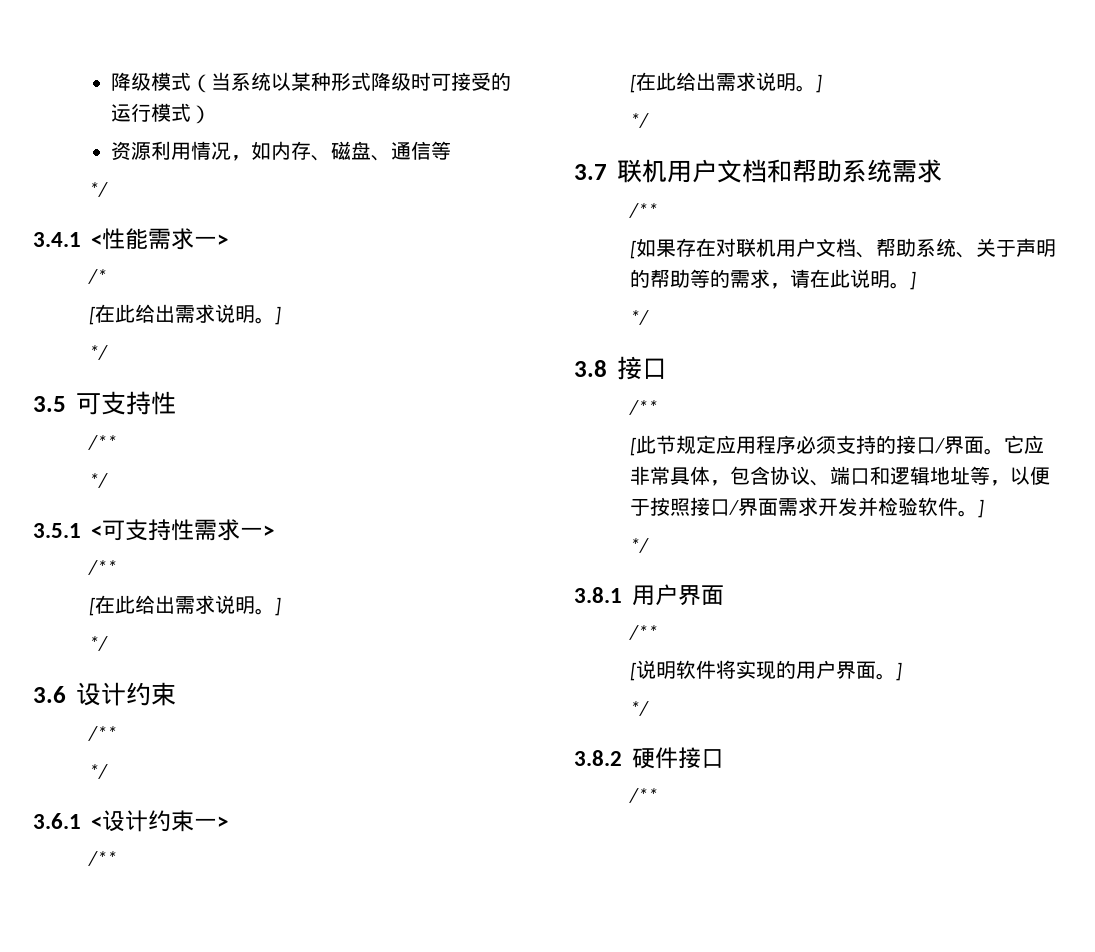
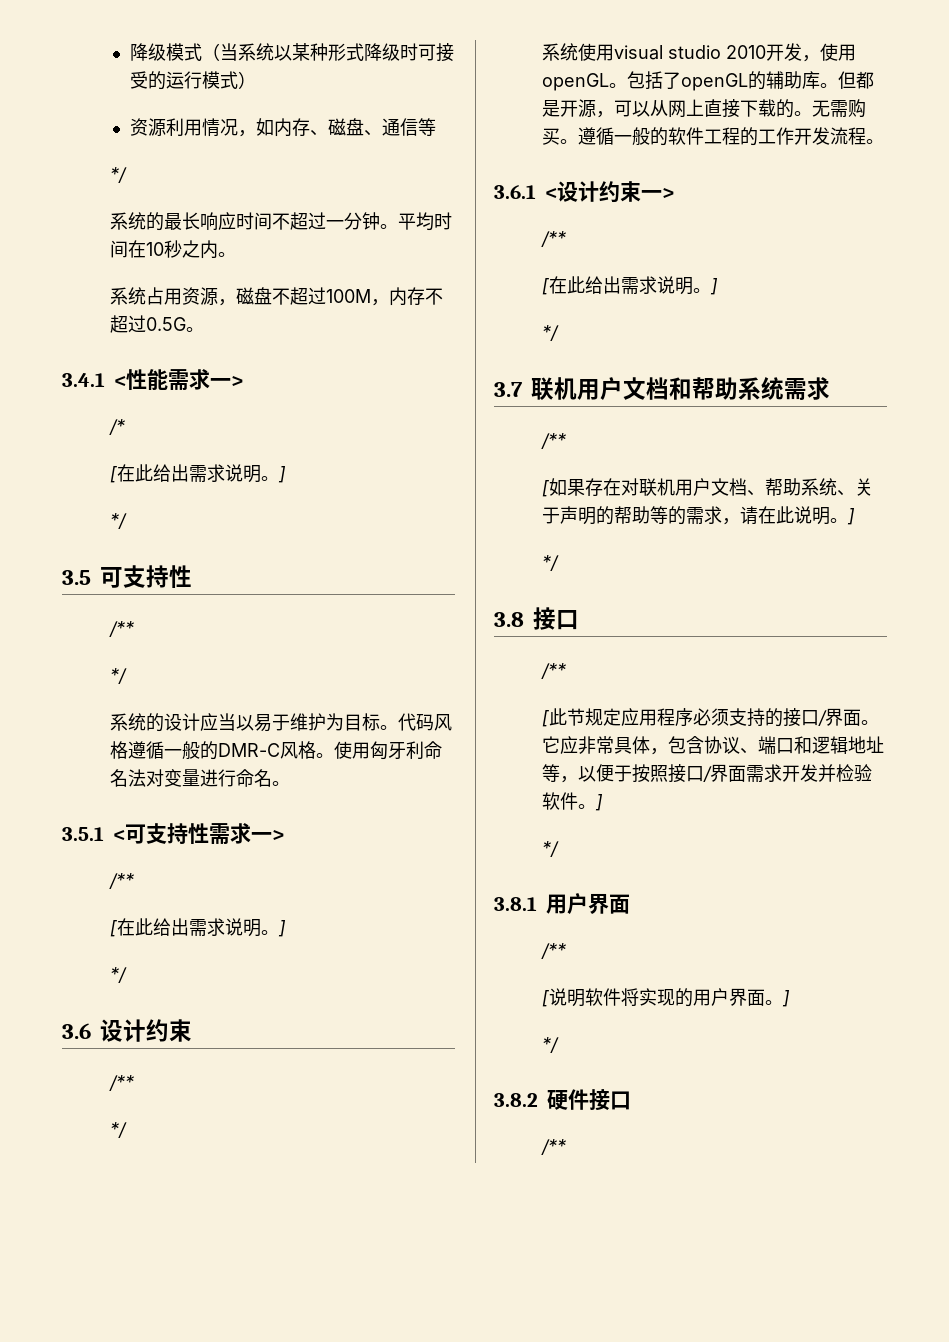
(108, 189) none -> [109,212,452,231] [109,240,236,259] [109,287,443,306] [109,315,204,333] // 系统的最长响应时间不超过一分钟。平均时间在10秒之内。 // 系统占用资源，磁盘不超过100M，内存不超过0.5G。
(108, 480) none -> [109,713,452,732] [109,741,442,760] [109,769,290,787] // 系统的设计应当以易于维护为目标。代码风格遵循一般的DMR-C风格。使用匈牙利命名法对变量进行命名。
(108, 771) none -> [541,43,856,62] [541,71,874,91] [541,99,866,118] [541,127,884,146] // 系统使用visual studio 2010开发，使用openGL。包括了openGL的辅助库。但都是开源，可以从网上直接下载的。无需购买。遵循一般的软件工程的工作开发流程。

